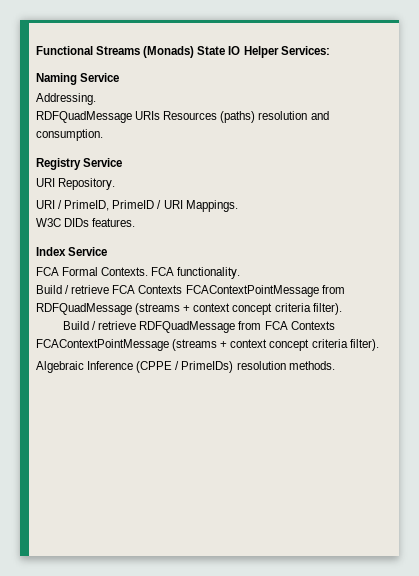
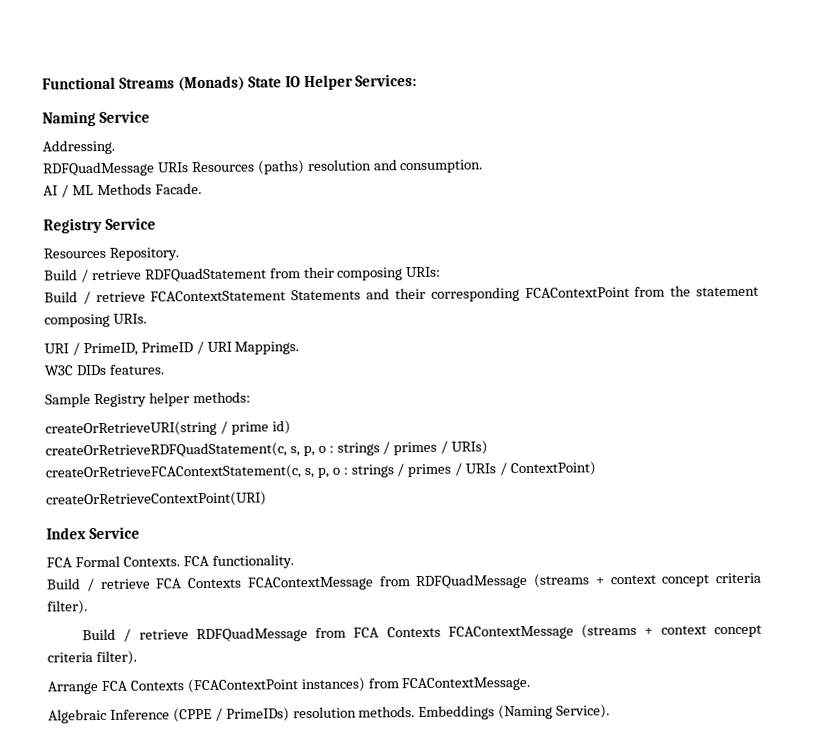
(103, 135) none -> [43,183,202,198] // AI / ML Methods Facade.
[36,178,55,187] URI -> [43,247,106,259] Resources
(116, 184) none -> [43,266,442,283] [44,285,759,305] [44,313,147,328] // Build / retrieve RDFQuadStatement from their composing URIs: // Build / retrieve FCAContextStatement Statements and their corresponding FCAContextPoint from the statement composing URIs.
(136, 222) none -> [45,391,251,408] [45,420,291,437] [45,440,489,459] [45,461,597,481] [46,491,267,508] // Sample Registry helper methods: // createOrRetrieveURI(string / prime id) // createOrRetrieveRDFQuadStatement(c, s, p, o : strings / primes / URIs) // createOrRetrieveFCAContextStatement(c, s, p, o : strings / primes / URIs / ContextPoint) // createOrRetrieveContextPoint(URI)
[185,285,319,297] FCAContextPointMessage -> [246,576,374,591] FCAContextMessage
[36,339,379,351] FCAContextPointMessage (streams + context concept criteria filter). -> [447,623,762,640] [47,650,137,666] [47,676,531,695] FCAContextMessage (streams + context concept criteria filter). // Arrange FCA Contexts (FCAContextPoint instances) from FCAContextMessage.
(335, 365) none -> [418,704,611,721] Embeddings (Naming Service).

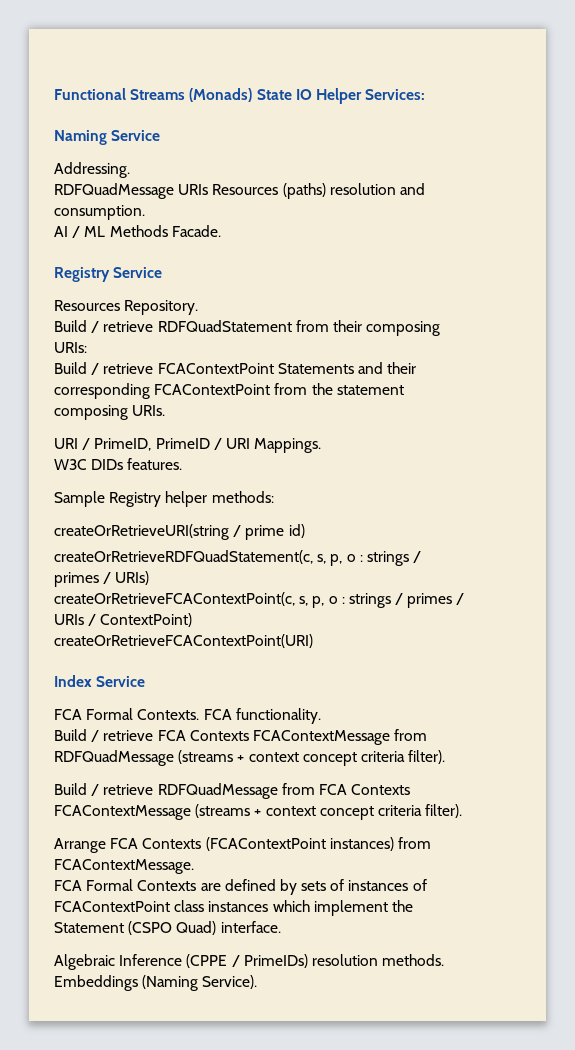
[150,290,287,302] FCAContextStatement -> [157,363,274,374] FCAContextPoint
[45,464,301,481] createOrRetrieveFCAContextStatement(c, -> [54,592,295,606] createOrRetrieveFCAContextPoint(c,
[46,491,267,508] createOrRetrieveContextPoint(URI) -> [54,634,313,648] createOrRetrieveFCAContextPoint(URI)
(531, 684) none -> [54,879,427,895] [54,900,413,916] [54,921,281,935] // FCA Formal Contexts are defined by sets of instances of FCAContextPoint class instances which implement the Statement (CSPO Quad) interface.

